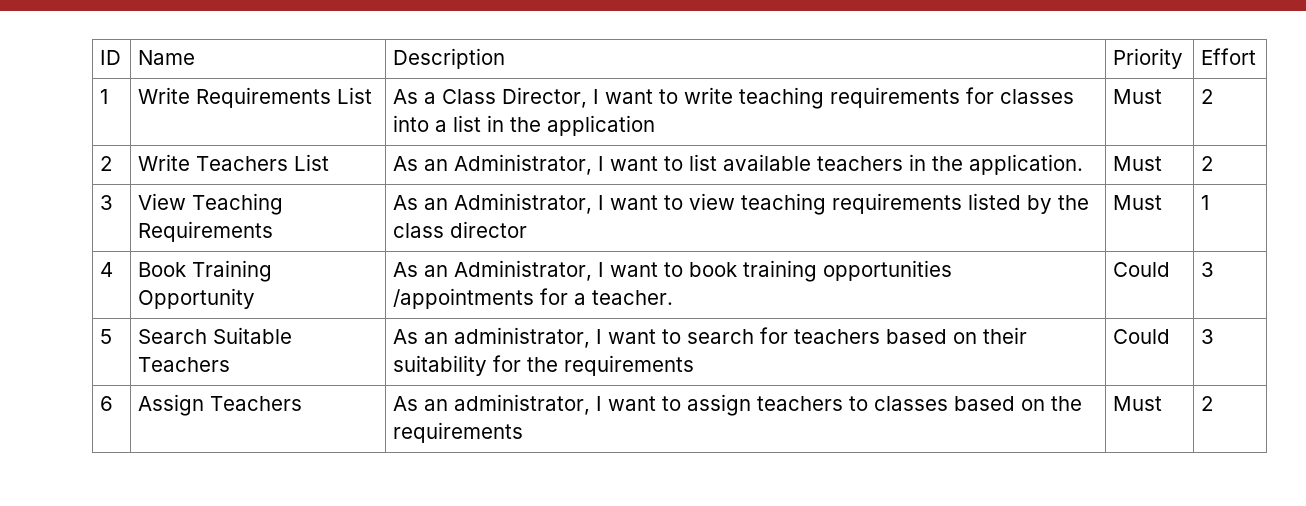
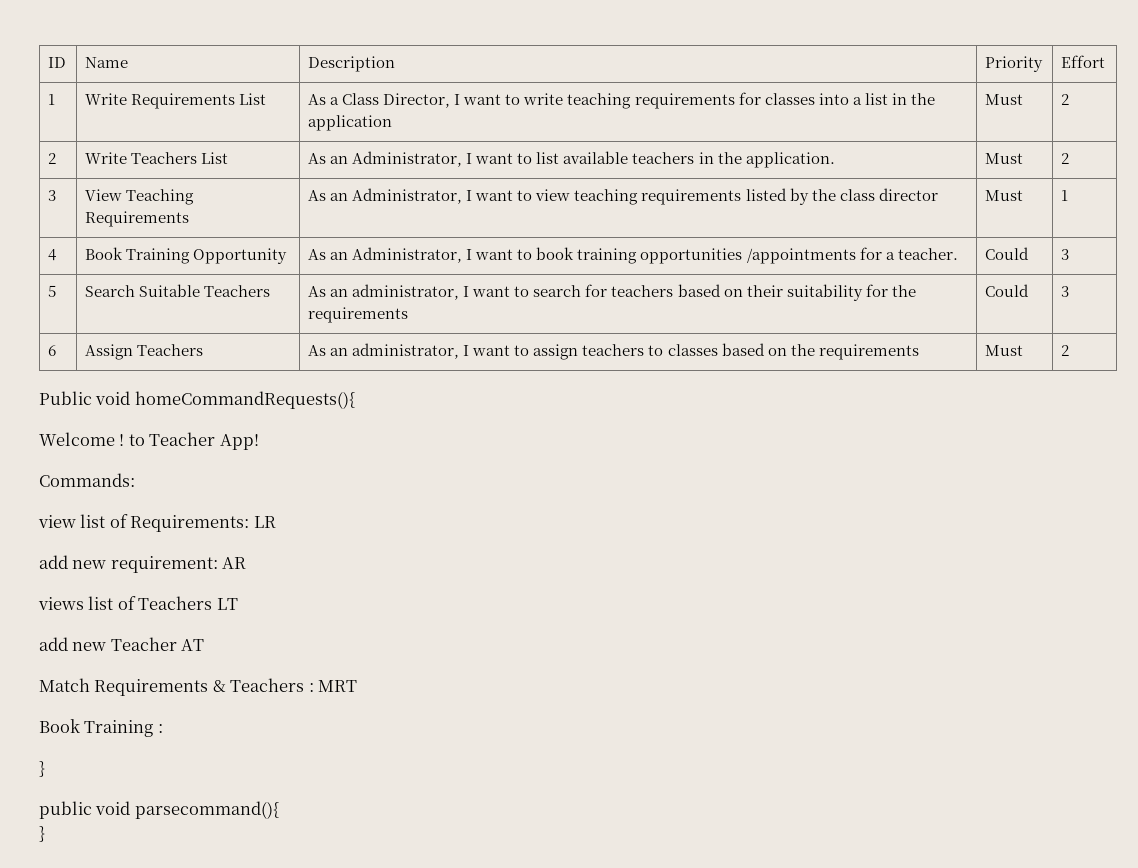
(1215, 403) none -> [39,391,355,409] [39,432,259,450] [39,473,135,487] [38,514,276,532] [39,555,247,573] [38,596,238,610] [39,637,205,651] [39,678,358,696] [39,719,163,737] [39,761,45,777] [39,801,279,819] [39,826,45,842] // Public void homeCommandRequests(){ // Welcome ! to Teacher App! // Commands: // view list of Requirements: LR // add new requirement: AR // views list of Teachers LT // add new Teacher AT // Match Requirements & Teachers : MRT // Book Training : // } // public void parsecommand(){ // }

